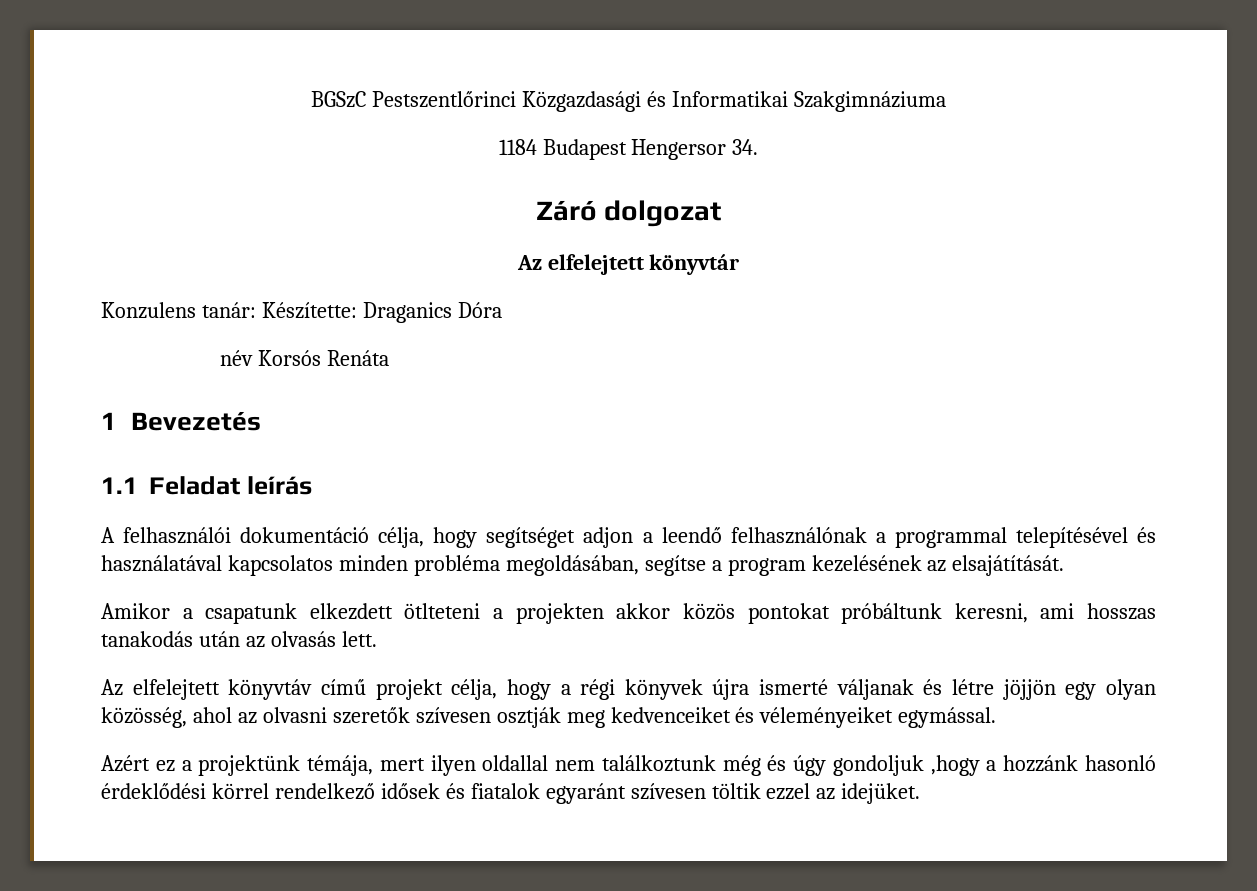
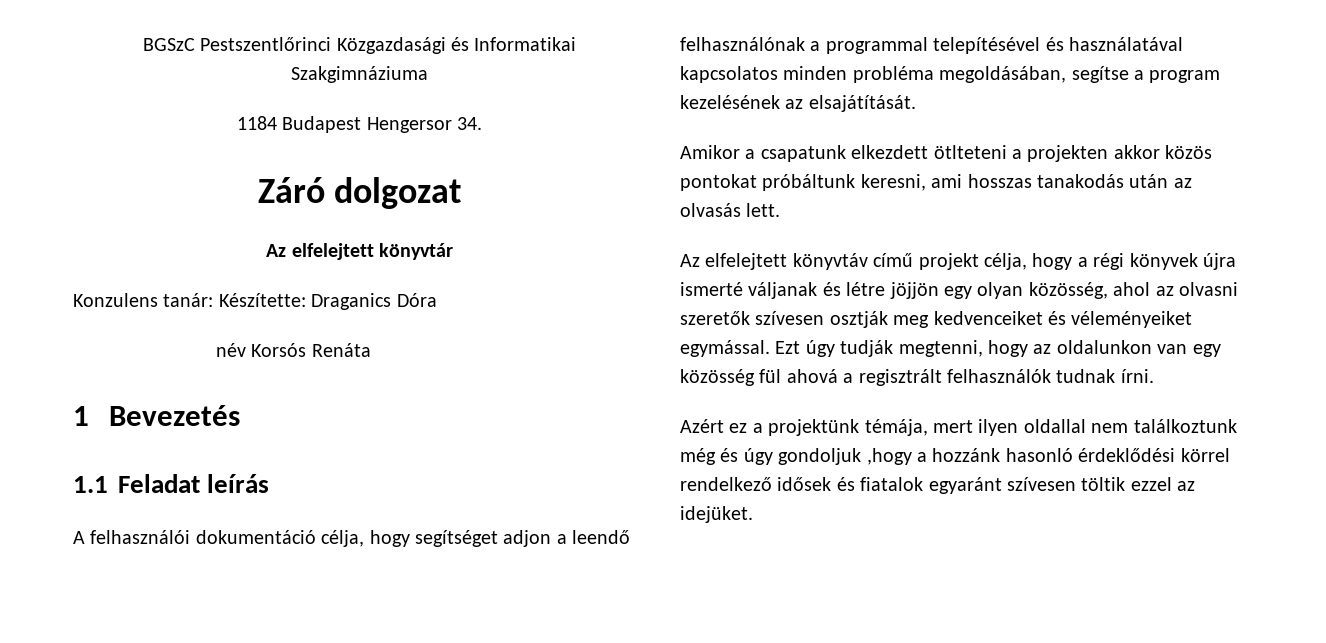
(997, 717) none -> [775,340,1221,357] [680,369,1154,386] Ezt úgy tudják megtenni, hogy az oldalunkon van egy közösség fül ahová a regisztrált felhasználók tudnak írni.

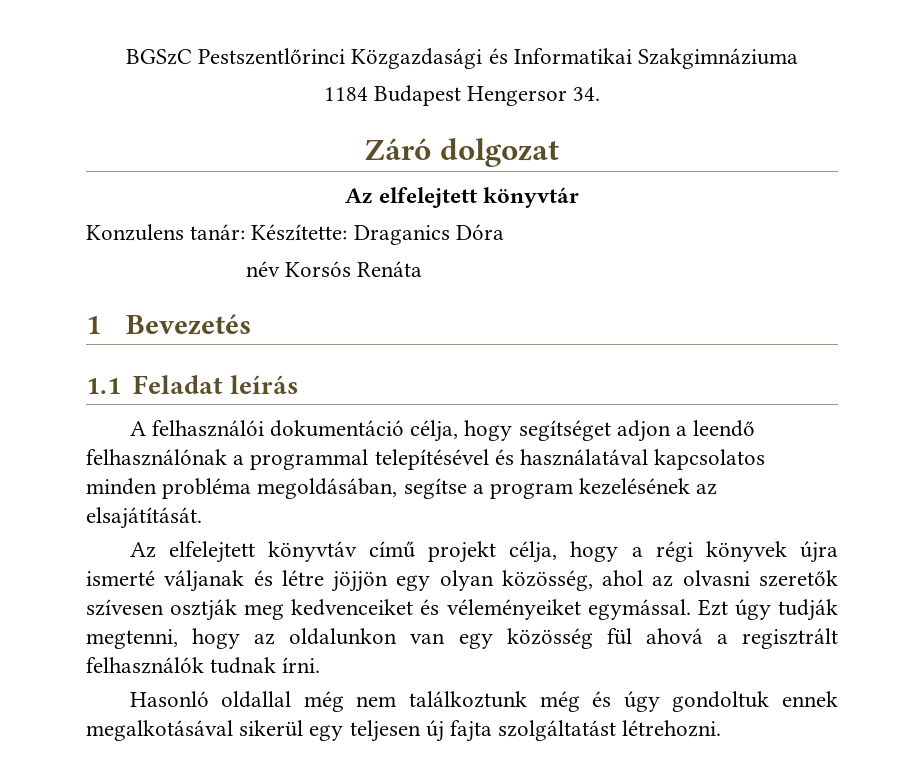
[680,145,1213,162] [680,174,1192,191] [680,203,781,217] // Amikor a csapatunk elkezdett ötlteteni a projekten akkor közös pontokat próbáltunk keresni, ami hosszas tanakodás után az olvasás lett. -> (202, 518) none
[680,419,1086,436] Azért ez a projektünk témája, mert ilyen oldallal -> [129,691,344,712] Hasonló oldallal még
[778,448,1230,465] [680,477,1196,494] [680,506,753,523] gondoljuk ,hogy a hozzánk hasonló érdeklődési körrel rendelkező idősek és fiatalok egyaránt szívesen töltik ezzel az idejüket. -> [672,691,838,712] [86,720,722,742] gondoltuk ennek megalkotásával sikerül egy teljesen új fajta szolgáltatást létrehozni.

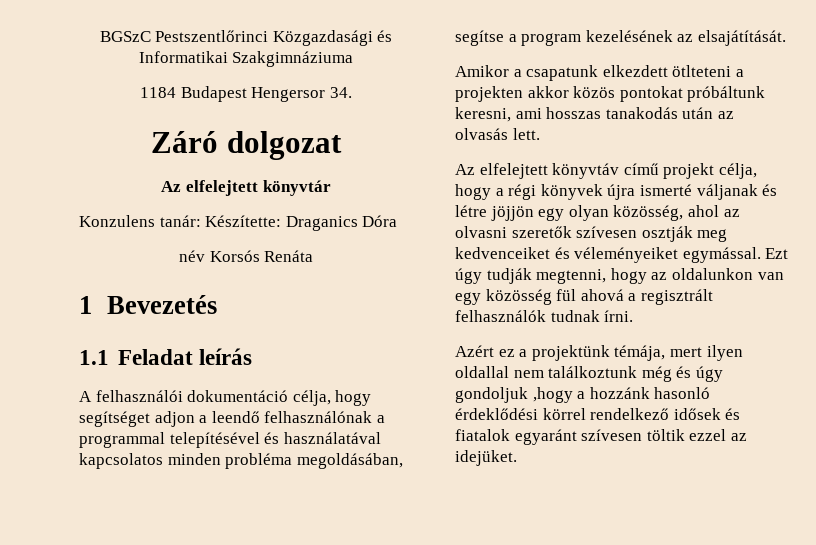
(202, 518) none -> [455,65,744,81] [455,86,766,102] [455,107,734,122] [455,128,540,140] // Amikor a csapatunk elkezdett ötlteteni a projekten akkor közös pontokat próbáltunk keresni, ami hosszas tanakodás után az olvasás lett.
[129,691,344,712] Hasonló oldallal még -> [455,345,743,361] [455,366,509,378] Azért ez a projektünk témája, mert ilyen oldallal
[672,691,838,712] [86,720,722,742] gondoltuk ennek megalkotásával sikerül egy teljesen új fajta szolgáltatást létrehozni. -> [455,387,711,403] [455,408,741,420] [455,429,747,445] [455,450,517,466] gondoljuk ,hogy a hozzánk hasonló érdeklődési körrel rendelkező idősek és fiatalok egyaránt szívesen töltik ezzel az idejüket.

